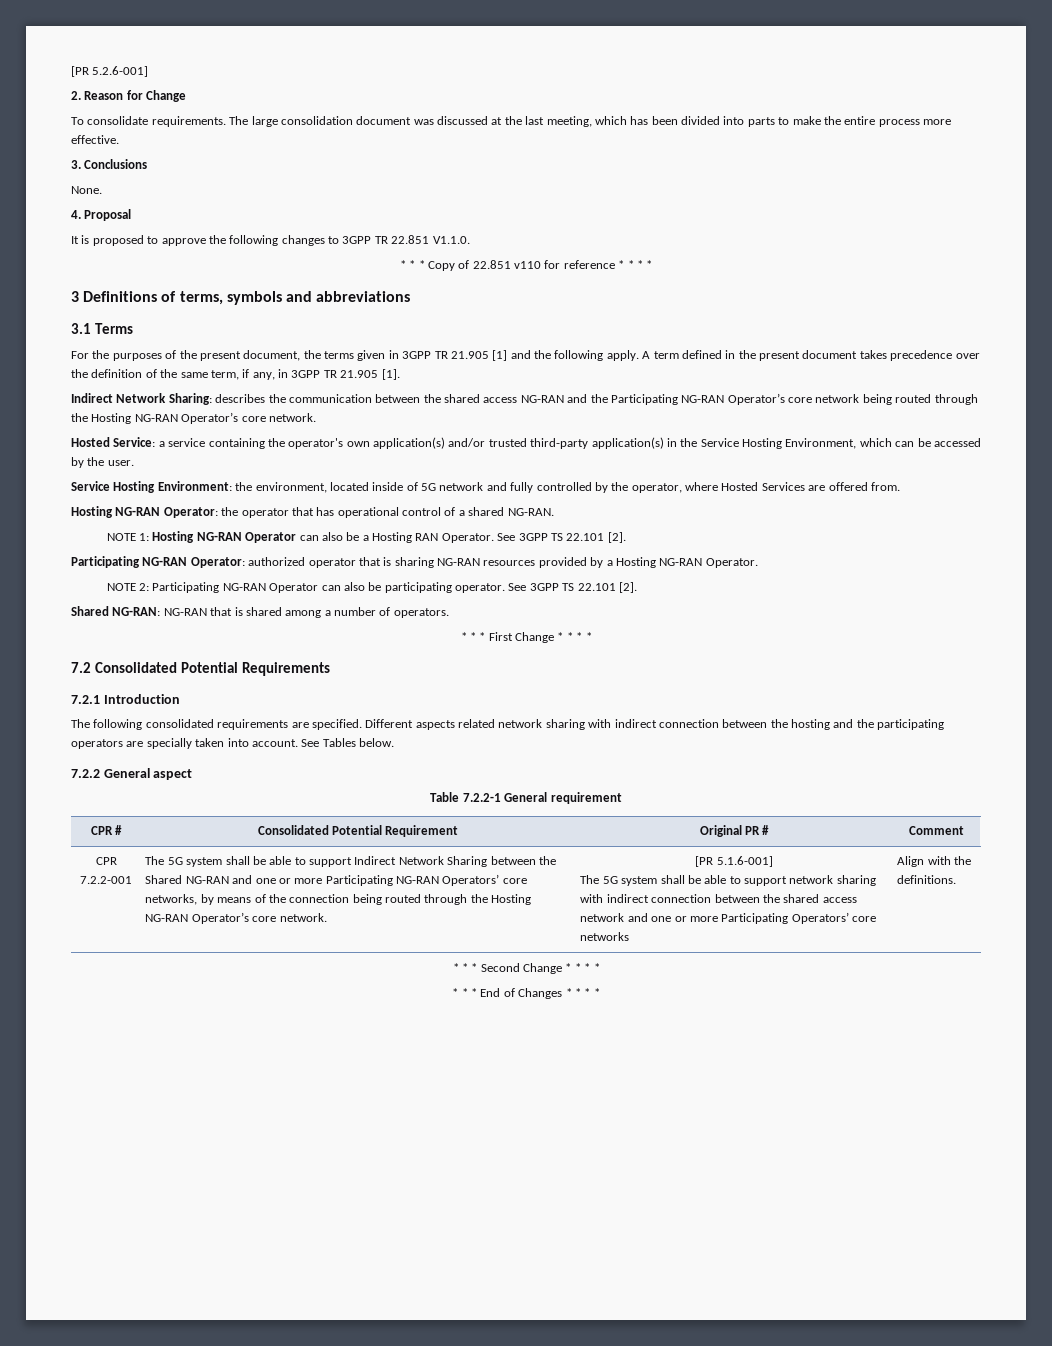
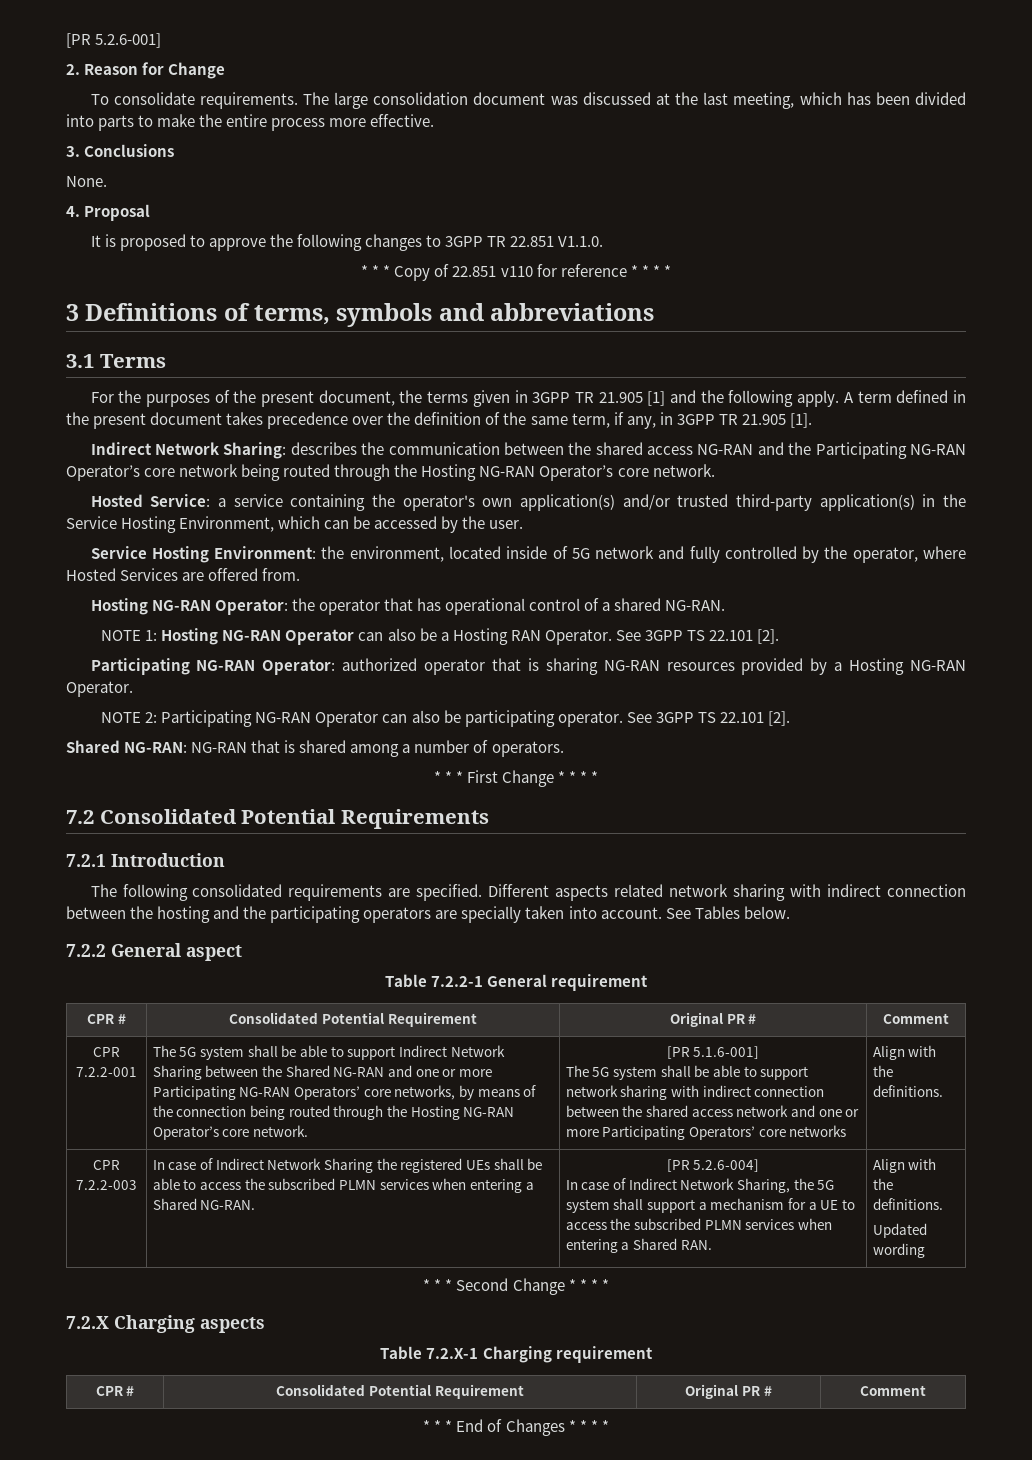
(957, 879) none -> [93,1160,120,1170] [76,1180,137,1190] [152,1158,543,1173] [152,1178,534,1193] [152,1198,256,1210] [666,1159,760,1172] [565,1178,835,1193] [565,1198,855,1213] [565,1218,832,1230] [565,1238,712,1253] [872,1158,937,1173] [872,1178,893,1190] [872,1198,943,1210] [872,1223,927,1238] [872,1243,925,1258] // CPR 7.2.2-003 | In case of Indirect Network Sharing the registered UEs shall be able to access the subscribed PLMN services when entering a Shared NG-RAN. | [PR 5.2.6-004] // In case of Indirect Network Sharing, the 5G system shall support a mechanism for a UE to access the subscribed PLMN services when entering a Shared RAN. | Align with the definitions. // Updated wording
(600, 967) none -> [66,1315,265,1333] [380,1346,653,1363] [95,1386,135,1396] [276,1384,524,1399] [685,1384,772,1399] [860,1385,927,1396] // 7.2.X Charging aspects // Table 7.2.X-1 Charging requirement // CPR # | Consolidated Potential Requirement | Original PR # | Comment

